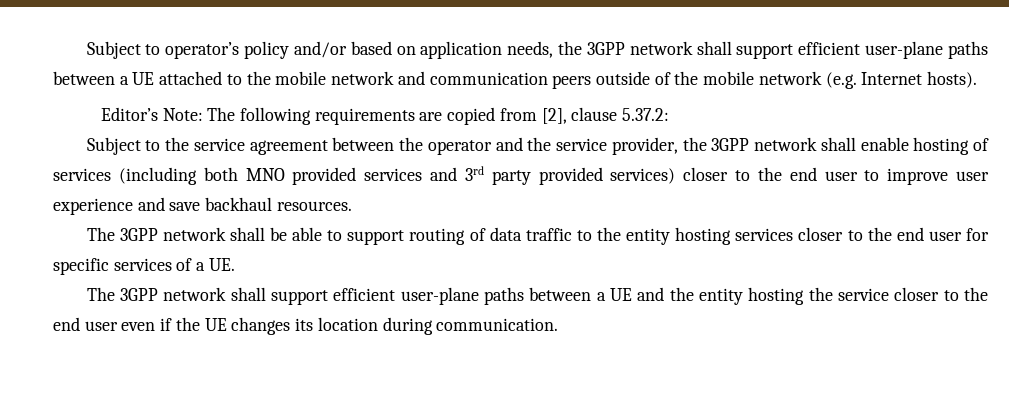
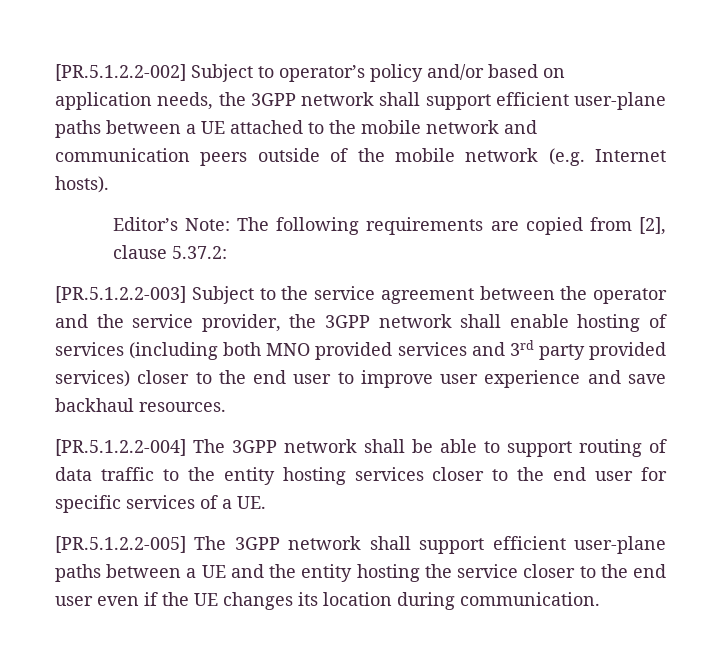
(86, 50) none -> [55,64,186,81] [PR.5.1.2.2-002]
(670, 114) none -> [55,286,186,303] [PR.5.1.2.2-003]
(352, 206) none -> [55,439,186,456] [PR.5.1.2.2-004]
(235, 264) none -> [55,536,186,553] [PR.5.1.2.2-005]

